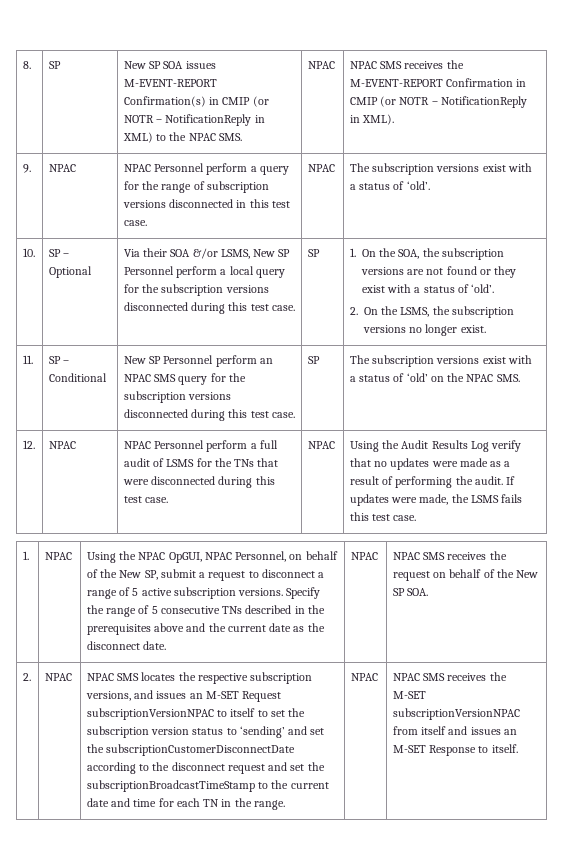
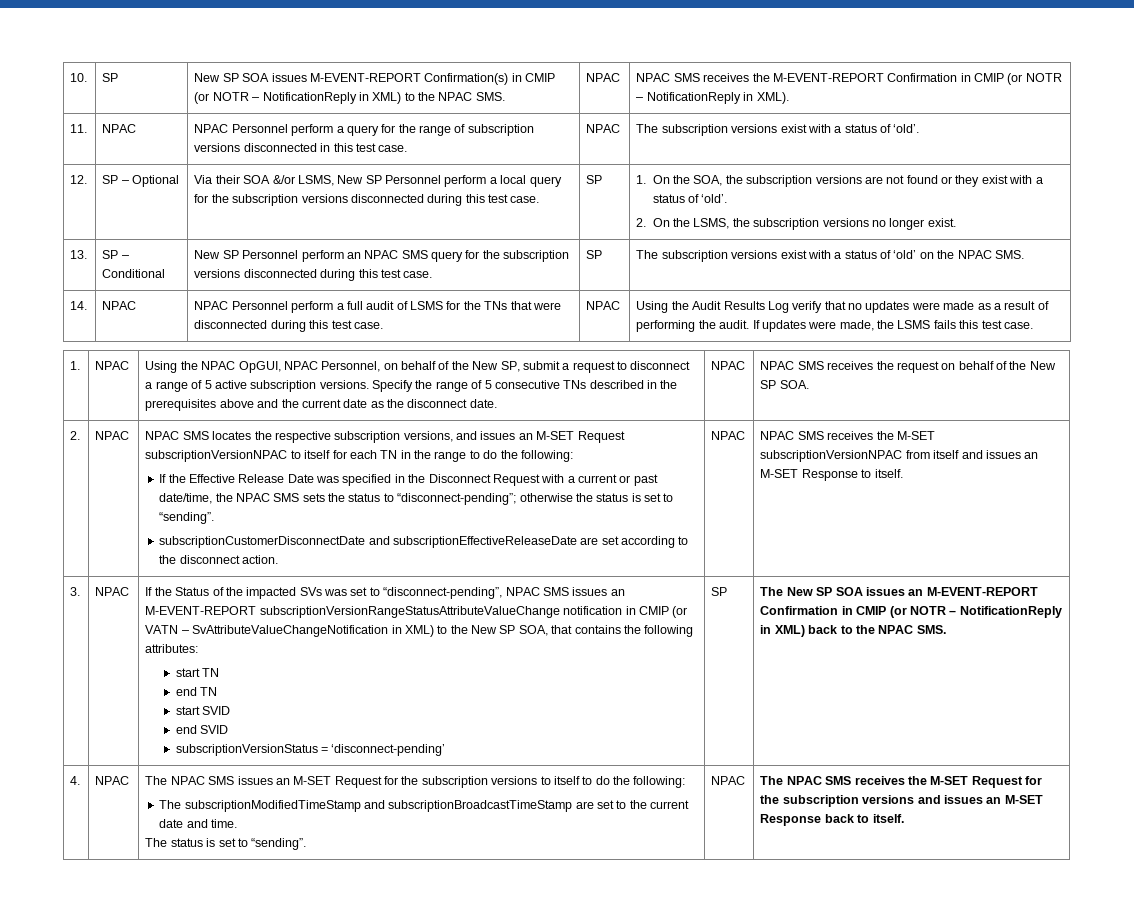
[22,61,31,69] 8. -> [70,73,88,82] 10.
[22,164,31,173] 9. -> [70,124,88,133] 11.
[22,248,35,257] 10. -> [70,175,88,184] 12.
[22,355,33,364] 11. -> [70,250,88,259] 13.
[22,440,35,449] 12. -> [70,301,88,310] 14.
[257,708,306,717] [86,726,325,738] [86,744,296,756] [86,762,325,774] [86,780,329,792] [86,798,157,807] to set the subscription version status to ‘sending’ and set the subscriptionCustomerDisconnectDate according to the disconnect request and set the subscriptionBroadcastTimeStamp to the current date and time -> (331, 454) none
[253,800,285,810] range. -> [434,450,573,462] [159,474,658,486] [159,493,674,505] [159,512,215,524] [159,536,689,548] [159,555,278,564] range to do the following: // If the Effective Release Date was specified in the Disconnect Request with a current or past date/time, the NPAC SMS sets the status to “disconnect-pending”; otherwise the status is set to “sending”. // subscriptionCustomerDisconnectDate and subscriptionEffectiveReleaseDate are set according to the disconnect action.
(518, 748) none -> [70,587,81,596] [95,587,130,596] [145,587,625,599] [145,606,688,618] [145,625,694,637] [145,644,199,653] [175,668,220,677] [175,687,218,696] [175,706,231,715] [175,725,229,734] [175,744,446,756] [711,587,728,596] [760,587,1038,596] [760,606,1062,618] [760,625,946,637] [70,776,81,785] [95,776,130,785] [145,776,686,788] [159,800,690,812] [159,819,237,828] [145,838,307,850] [711,776,746,785] [760,776,1042,788] [760,795,1043,807] [760,814,904,826] // 3. | NPAC | If the Status of the impacted SVs was set to “disconnect-pending”, NPAC SMS issues an M-EVENT-REPORT subscriptionVersionRangeStatusAttributeValueChange notification in CMIP (or VATN – SvAttributeValueChangeNotification in XML) to the New SP SOA, that contains the following attributes: // start TN // end TN // start SVID // end SVID // subscriptionVersionStatus = ‘disconnect-pending’ | SP | The New SP SOA issues an M-EVENT-REPORT Confirmation in CMIP (or NOTR – NotificationReply in XML) back to the NPAC SMS. // 4. | NPAC | The NPAC SMS issues an M-SET Request for the subscription versions to itself to do the following: // The subscriptionModifiedTimeStamp and subscriptionBroadcastTimeStamp are set to the current date and time. // The status is set to “sending”. | NPAC | The NPAC SMS receives the M-SET Request for the subscription versions and issues an M-SET Response back to itself.

